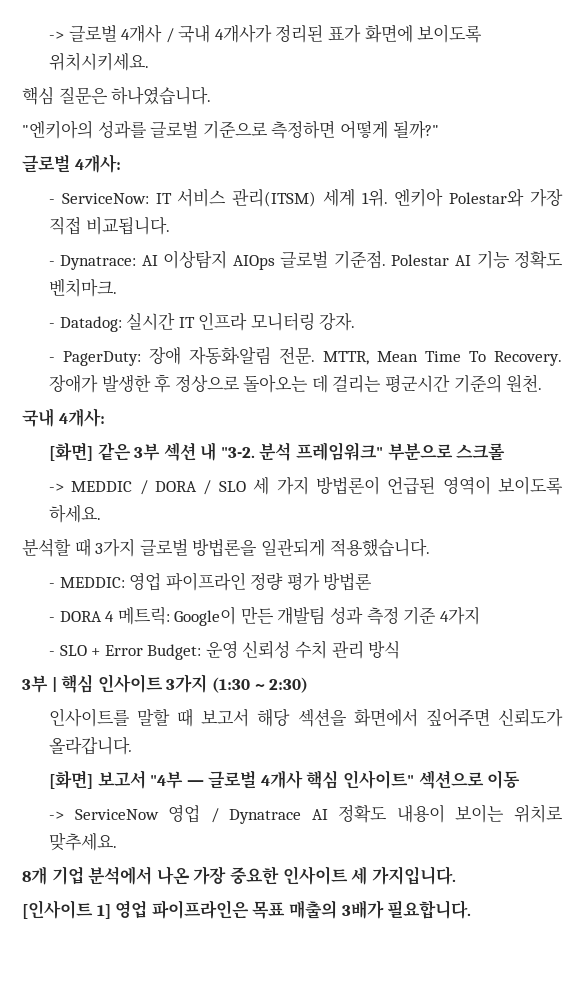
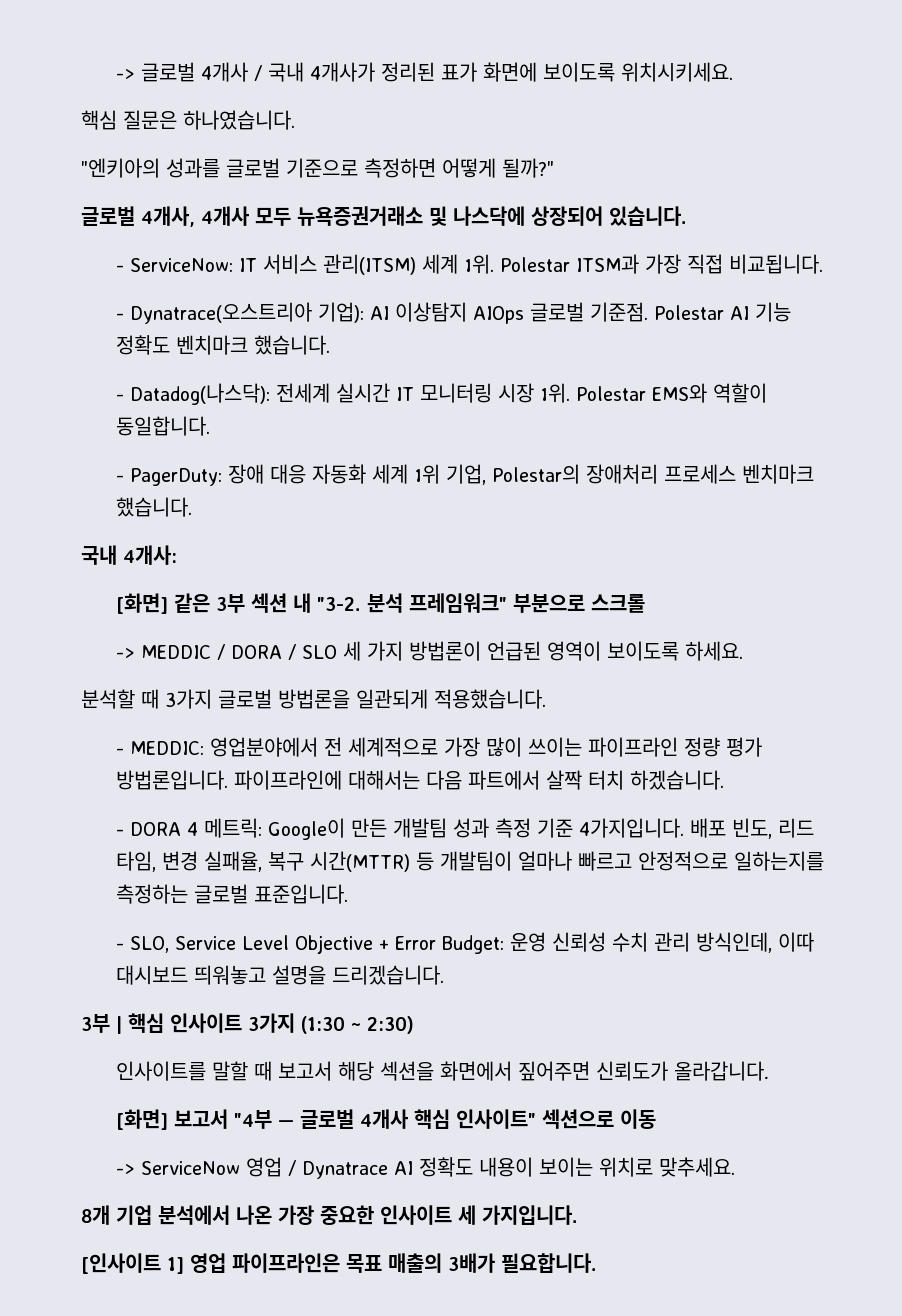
[74,154,121,173] 4개사: -> [141,206,687,227] 4개사, 4개사 모두 뉴욕증권거래소 및 나스닥에 상장되어 있습니다.
[394,188,525,207] 엔키아 Polestar와 -> [500,254,640,274] Polestar ITSM과
[60,255,137,270] Dynatrace: -> [130,302,365,324] Dynatrace(오스트리아 기업):
[48,278,117,297] [48,312,356,332] [48,346,562,366] [48,374,543,393] 벤치마크. // - Datadog: 실시간 IT 인프라 모니터링 강자. // - PagerDuty: 장애 자동화·알림 전문. MTTR, Mean Time To Recovery. 장애가 발생한 후 정상으로 돌아오는 데 걸리는 평군시간 기준의 원천. -> [176,335,331,355] [116,383,768,405] [116,416,211,436] [116,464,815,486] [116,497,193,517] 벤치마크 했습니다. // - Datadog(나스닥): 전세계 실시간 IT 모니터링 시장 1위. Polestar EMS와 역할이 동일합니다. // - PagerDuty: 장애 대응 자동화 세계 1위 기업, Polestar의 장애처리 프로세스 벤치마크 했습니다.
[129,572,373,591] 영업 파이프라인 정량 평가 방법론 -> [210,737,763,757] [116,770,725,790] 영업분야에서 전 세계적으로 가장 많이 쓰이는 파이프라인 정량 평가 방법론입니다. 파이프라인에 대해서는 다음 파트에서 살짝 터치 하겠습니다.
[439,607,480,625] [48,645,87,656] 4가지 // - SLO -> [579,818,815,839] [116,851,825,872] [116,884,349,904] [116,935,374,954] 4가지입니다. 배포 빈도, 리드 타임, 변경 실패율, 복구 시간(MTTR) 등 개발팀이 얼마나 빠르고 안정적으로 일하는지를 측정하는 글로벌 표준입니다. // - SLO, Service Level Objective
[368,640,401,659] 방식 -> [696,932,815,953] [116,965,445,985] 방식인데, 이따 대시보드 띄워놓고 설명을 드리겠습니다.

